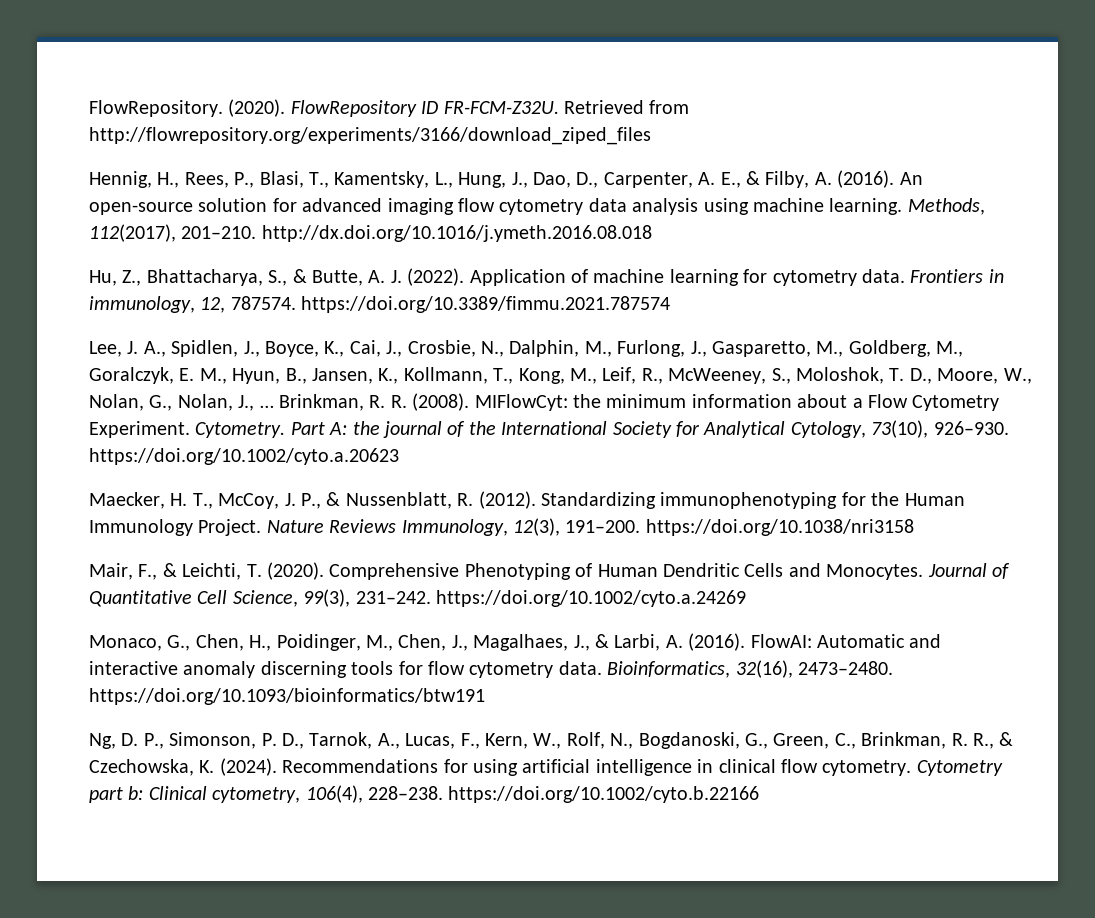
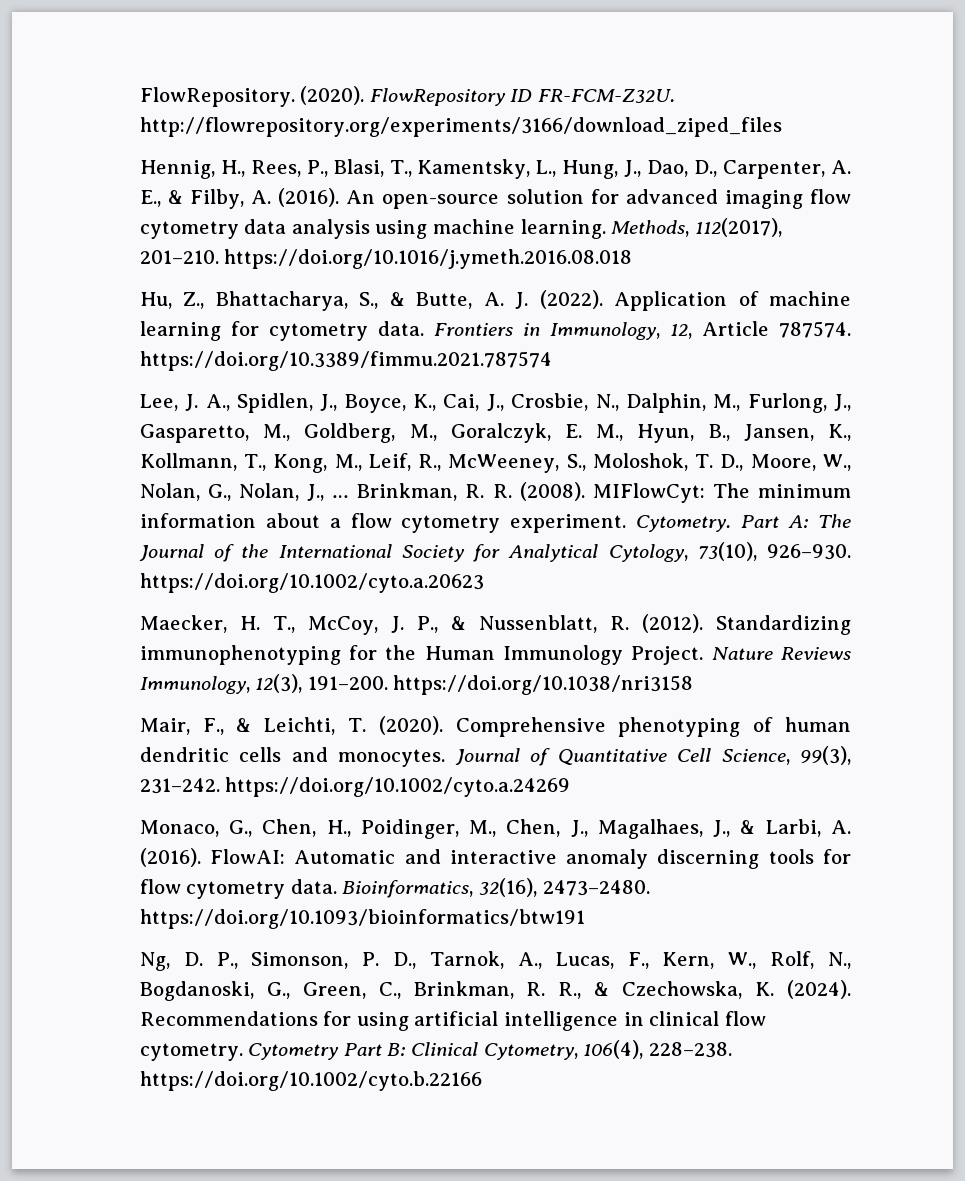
[564,100,690,114] Retrieved from -> (675, 96) none
[261,225,652,242] http://dx.doi.org/10.1016/j.ymeth.2016.08.018 -> [224,249,633,269] https://doi.org/10.1016/j.ymeth.2016.08.018
[89,296,226,313] immunology, 12, -> [549,321,769,340] Immunology, 12, Article
[573,394,602,408] the -> [712,483,750,498] The
[868,394,1000,411] [89,421,191,438] Flow Cytometry Experiment. -> [350,513,627,533] flow cytometry experiment.
[352,421,443,438] the journal -> [817,514,851,528] [138,544,204,561] The Journal
[464,563,924,580] Phenotyping of Human Dendritic Cells and Monocytes. -> [618,717,851,737] [139,747,446,767] phenotyping of human dendritic cells and monocytes.
[89,786,301,803] part b: Clinical cytometry, -> [343,1042,578,1060] Part B: Clinical Cytometry,

